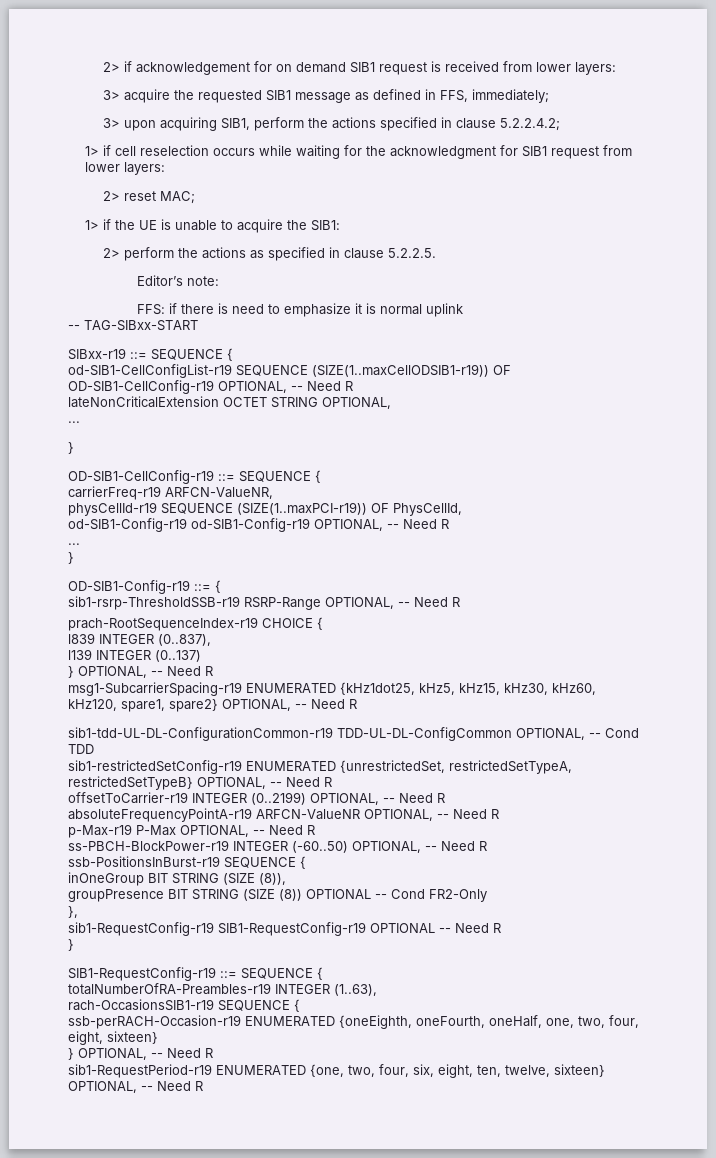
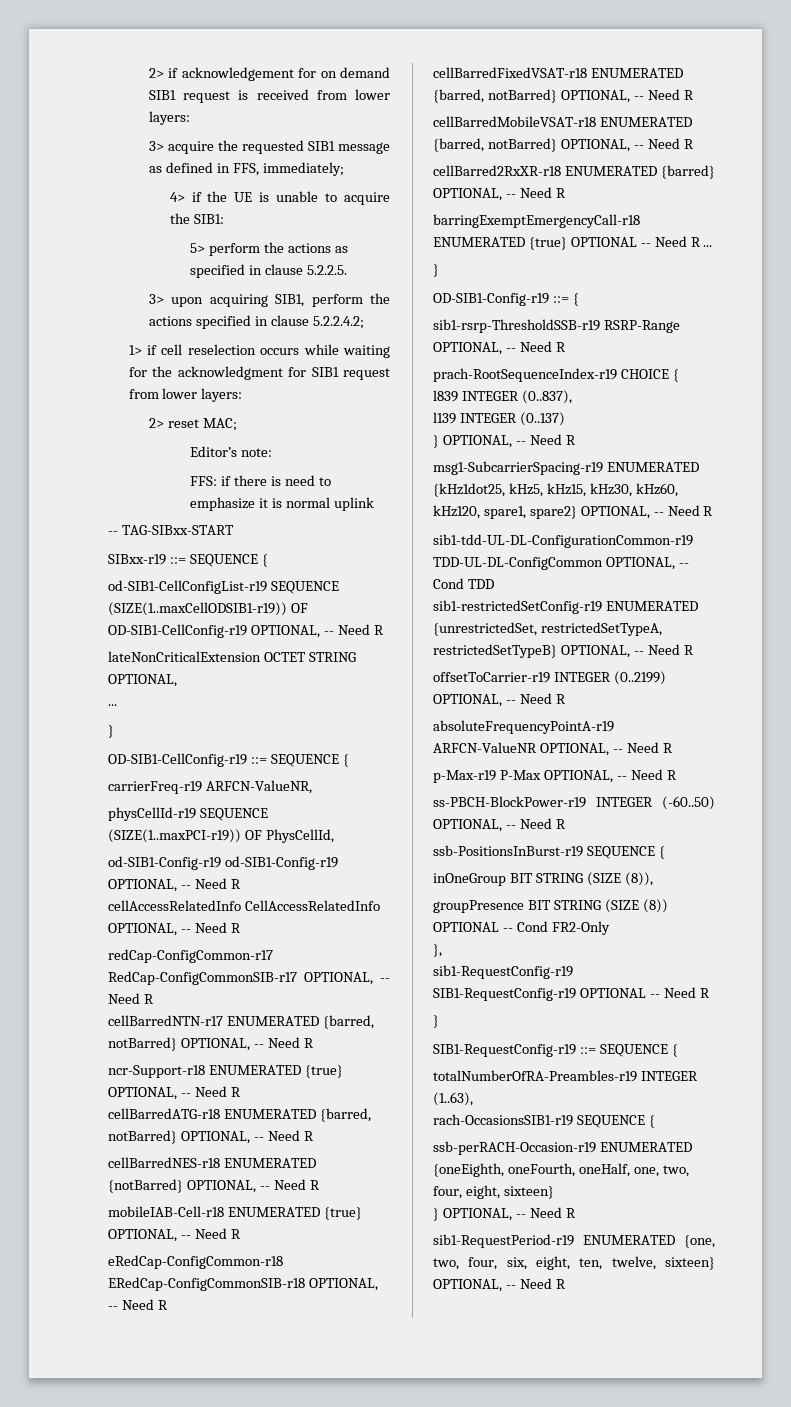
(549, 96) none -> [169,191,391,205] [169,213,224,224] [190,242,348,256] [190,264,347,278] // 4> if the UE is unable to acquire the SIB1: // 5> perform the actions as specified in clause 5.2.2.5.
[85,219,341,233] [102,247,436,261] // 1> if the UE is unable to acquire the SIB1: // 2> perform the actions as specified in clause 5.2.2.5. -> (237, 424) none
(449, 524) none -> [108,900,380,911] [108,922,241,936] [108,949,273,963] [108,971,390,985] [108,993,154,1004] [108,1015,374,1029] [108,1037,314,1051] [108,1065,343,1078] [108,1086,241,1100] [108,1108,371,1122] [108,1130,314,1144] [108,1157,316,1168] [108,1179,320,1193] [108,1206,362,1220] [108,1228,241,1242] [108,1255,283,1269] [108,1277,378,1291] [108,1299,168,1310] [433,67,683,78] [433,89,694,103] [433,116,692,127] [433,138,694,152] [433,165,715,179] [433,187,566,201] [433,214,640,228] [433,236,701,250] cellAccessRelatedInfo CellAccessRelatedInfo OPTIONAL, -- Need R // redCap-ConfigCommon-r17 RedCap-ConfigCommonSIB-r17 OPTIONAL, -- Need R // cellBarredNTN-r17 ENUMERATED {barred, notBarred} OPTIONAL, -- Need R // ncr-Support-r18 ENUMERATED {true} OPTIONAL, -- Need R // cellBarredATG-r18 ENUMERATED {barred, notBarred} OPTIONAL, -- Need R // cellBarredNES-r18 ENUMERATED {notBarred} OPTIONAL, -- Need R // mobileIAB-Cell-r18 ENUMERATED {true} OPTIONAL, -- Need R // eRedCap-ConfigCommon-r18 ERedCap-ConfigCommonSIB-r18 OPTIONAL, -- Need R // cellBarredFixedVSAT-r18 ENUMERATED {barred, notBarred} OPTIONAL, -- Need R // cellBarredMobileVSAT-r18 ENUMERATED {barred, notBarred} OPTIONAL, -- Need R // cellBarred2RxXR-r18 ENUMERATED {barred} OPTIONAL, -- Need R // barringExemptEmergencyCall-r18 ENUMERATED {true} OPTIONAL -- Need R

